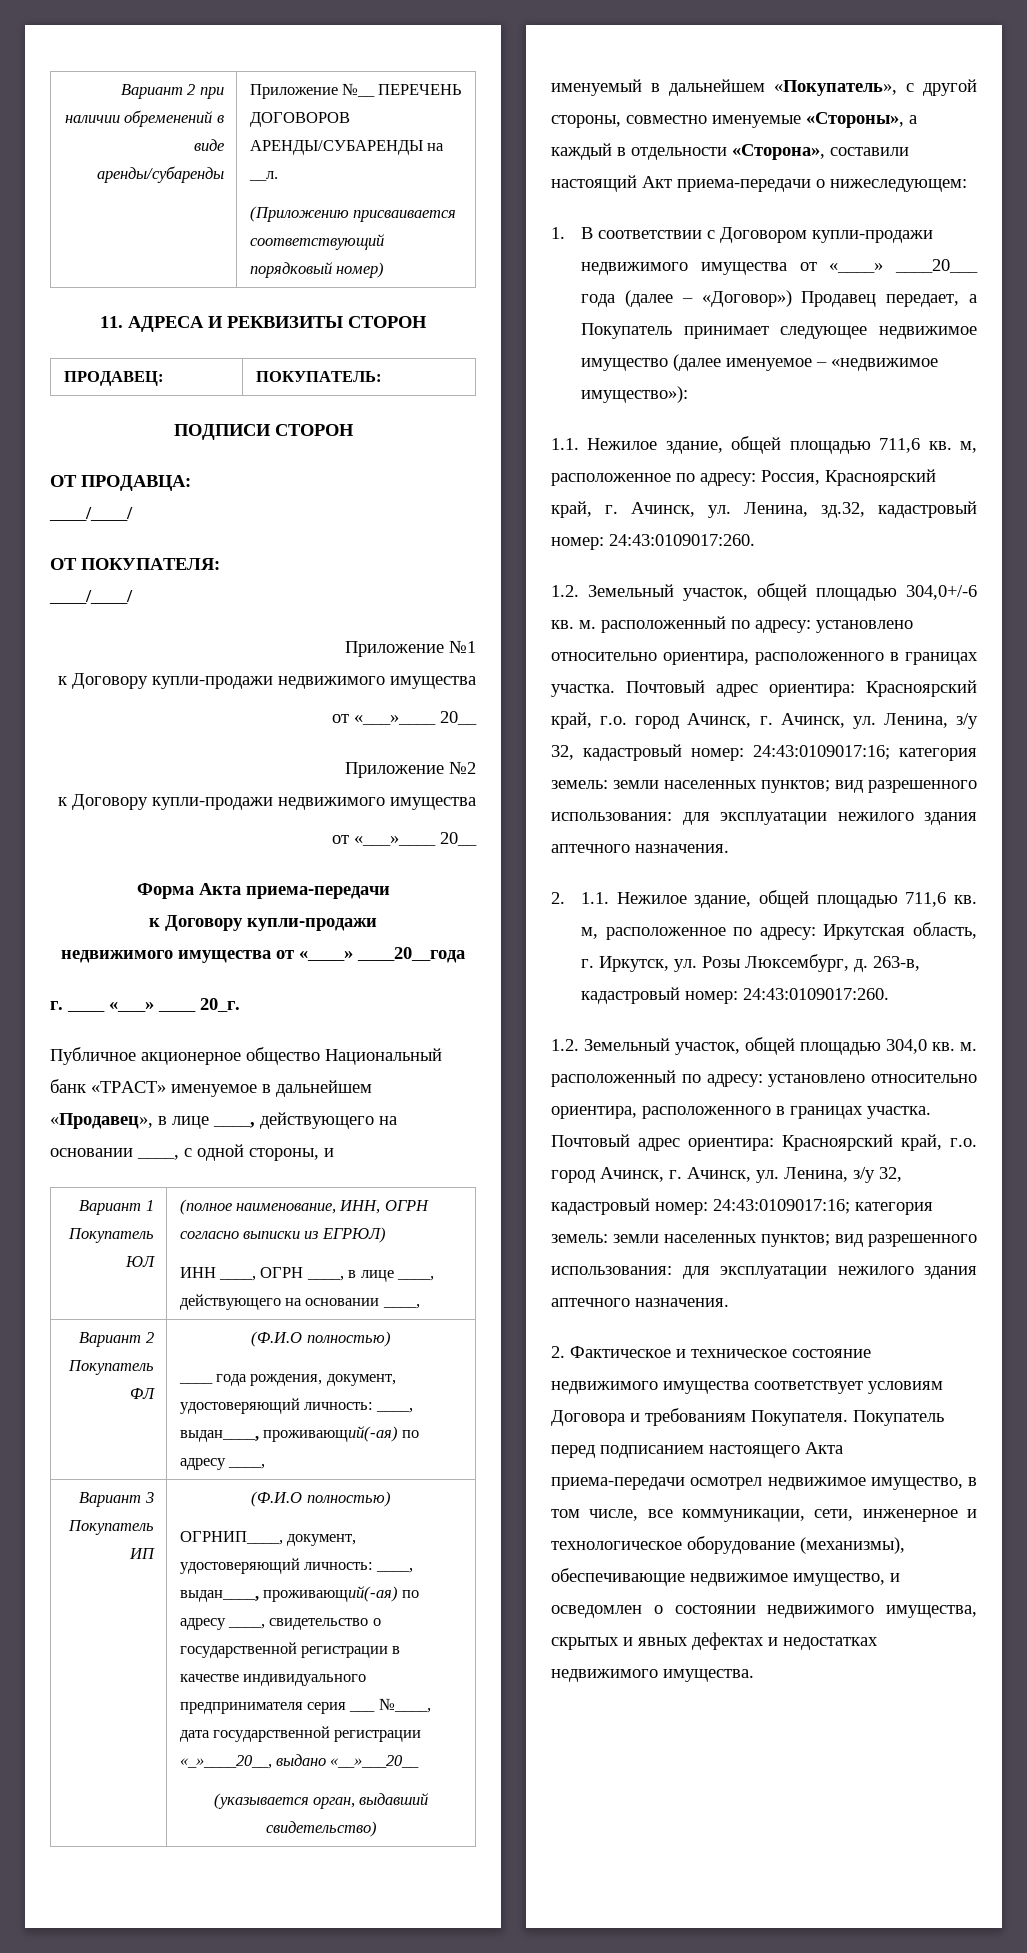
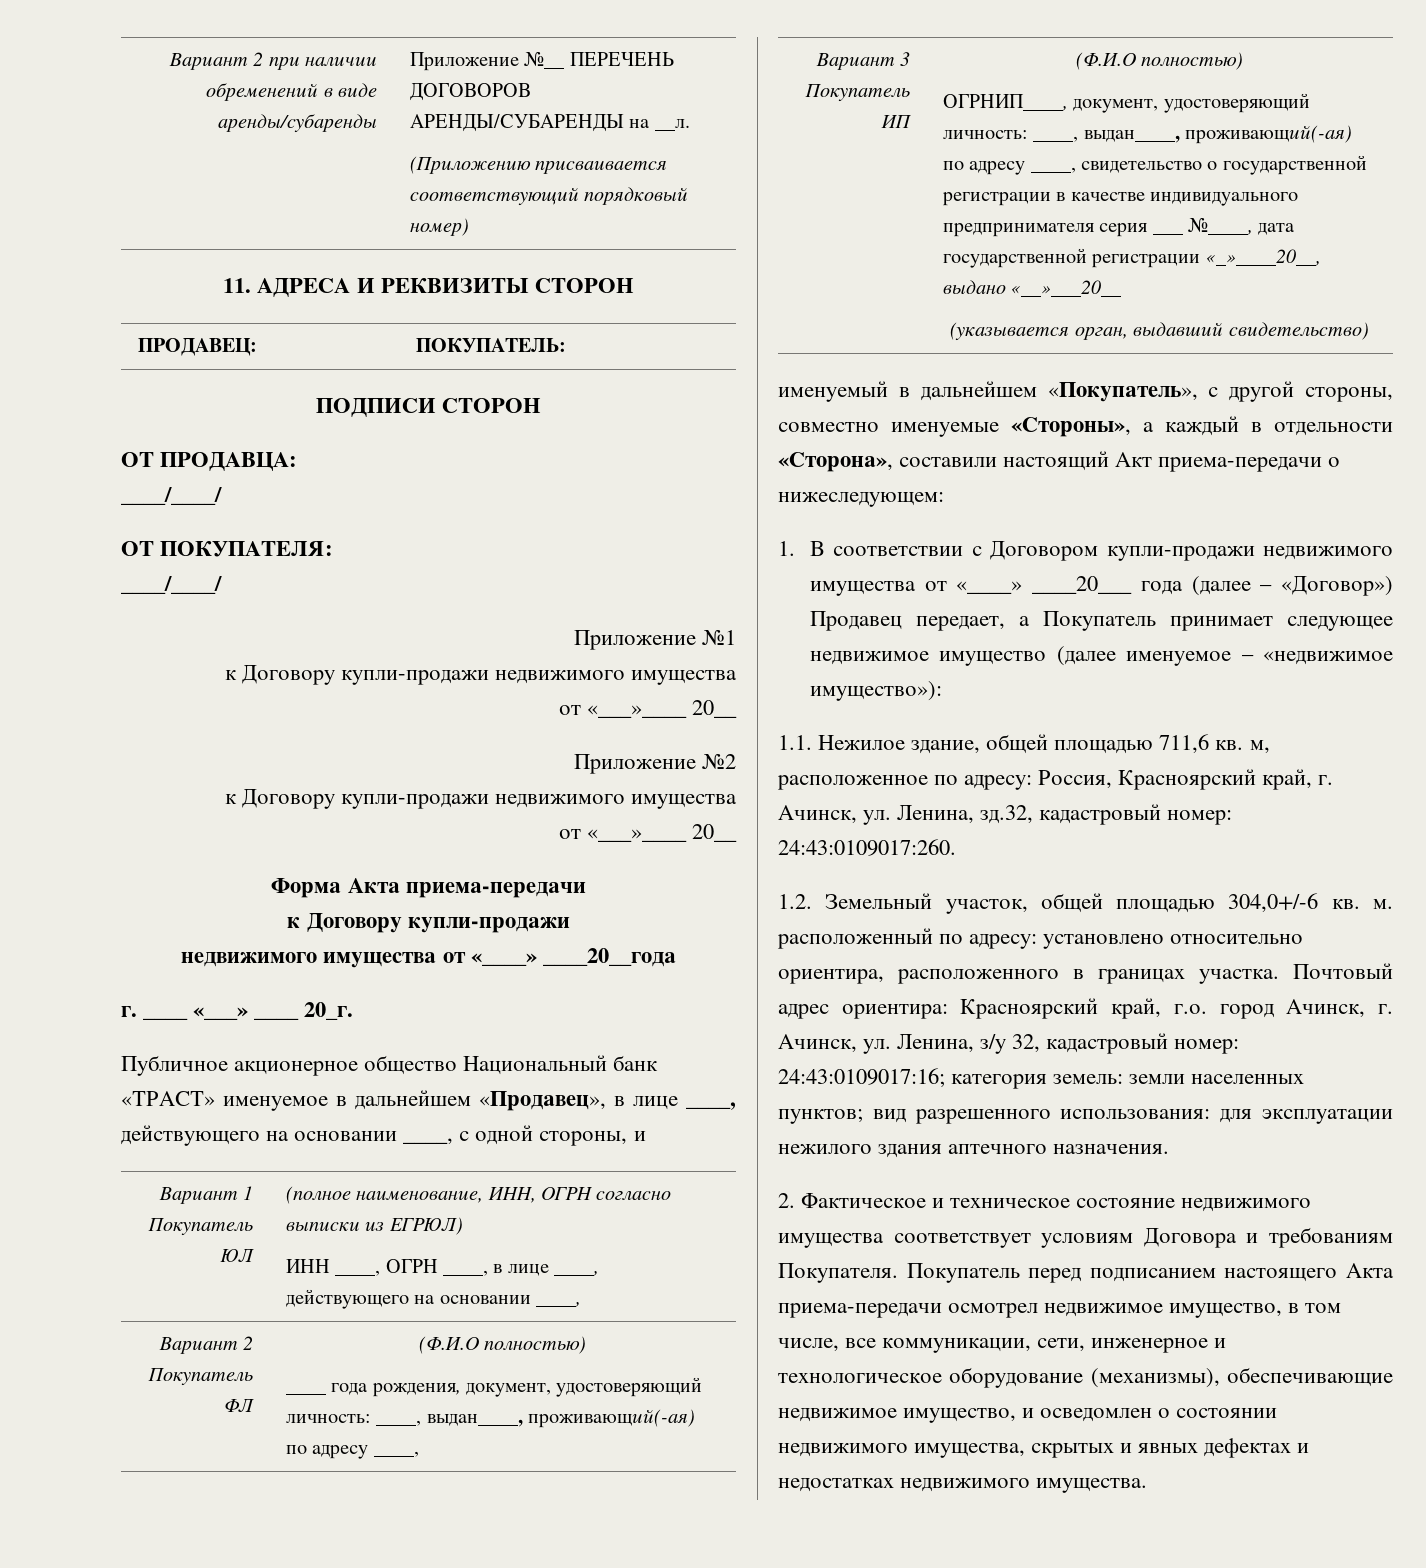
[551,890,977,908] [580,922,977,940] [580,954,920,972] [580,987,889,1004] [551,1037,977,1055] [551,1070,977,1087] [551,1106,931,1119] [551,1134,977,1151] [551,1167,902,1183] [551,1198,933,1215] [551,1234,977,1247] [551,1266,977,1279] [551,1298,729,1307] // 2. 1.1. Нежилое здание, общей площадью 711,6 кв. м, расположенное по адресу: Иркутская область, г. Иркутск, ул. Розы Люксембург, д. 263-в, кадастровый номер: 24:43:0109017:260. // 1.2. Земельный участок, общей площадью 304,0 кв. м. расположенный по адресу: установлено относительно ориентира, расположенного в границах участка. Почтовый адрес ориентира: Красноярский край, г.о. город Ачинск, г. Ачинск, ул. Ленина, з/у 32, кадастровый номер: 24:43:0109017:16; категория земель: земли населенных пунктов; вид разрешенного использования: для эксплуатации нежилого здания аптечного назначения. -> (1170, 1149) none

